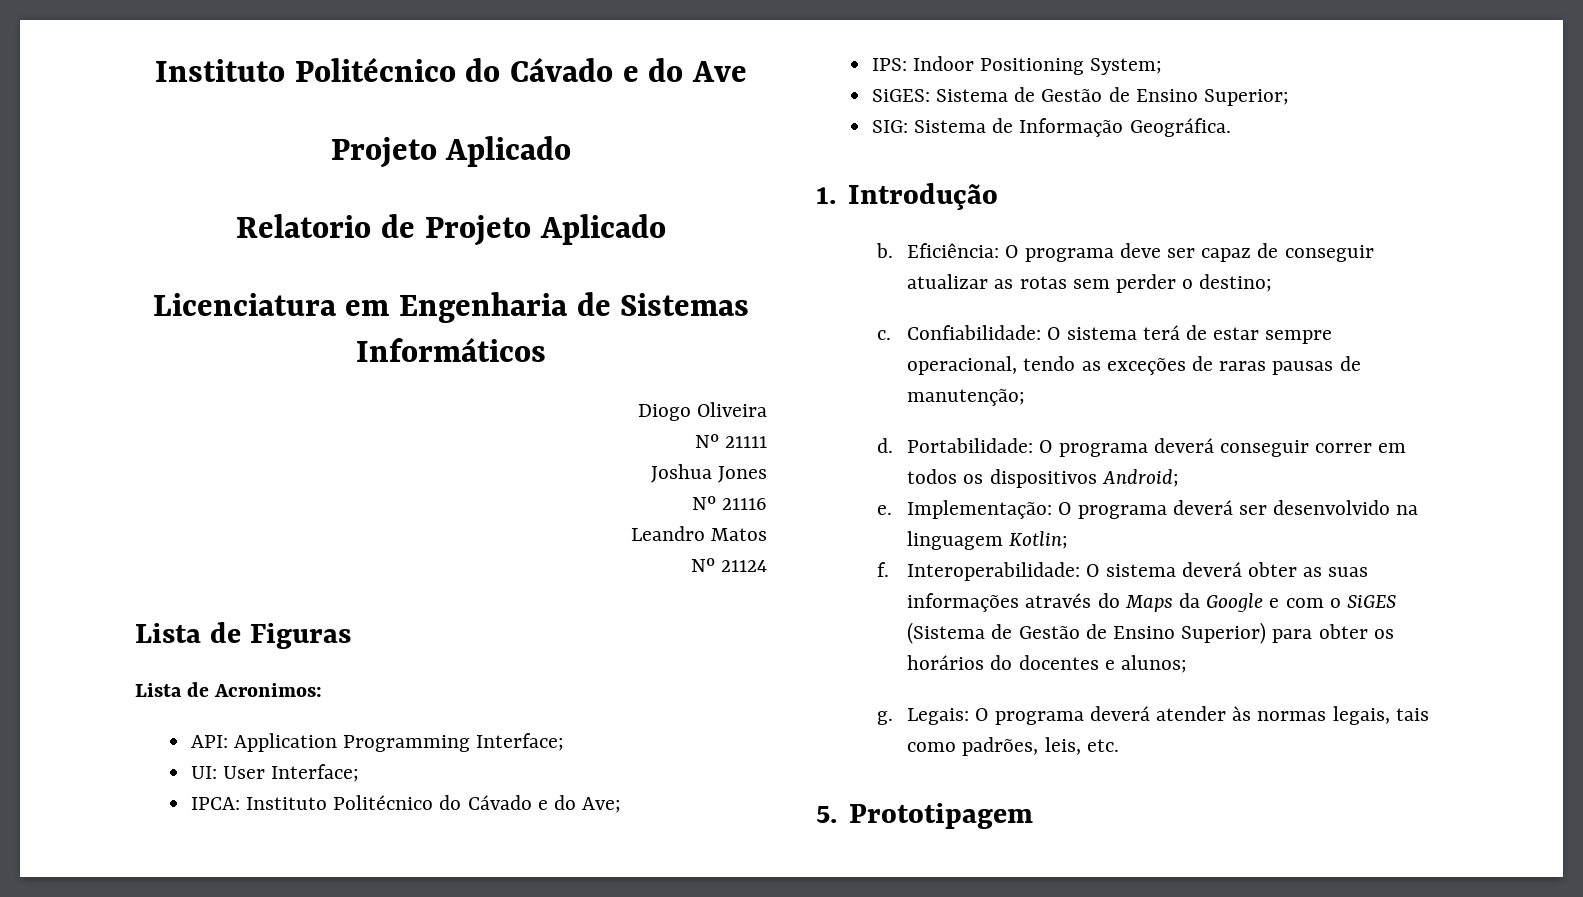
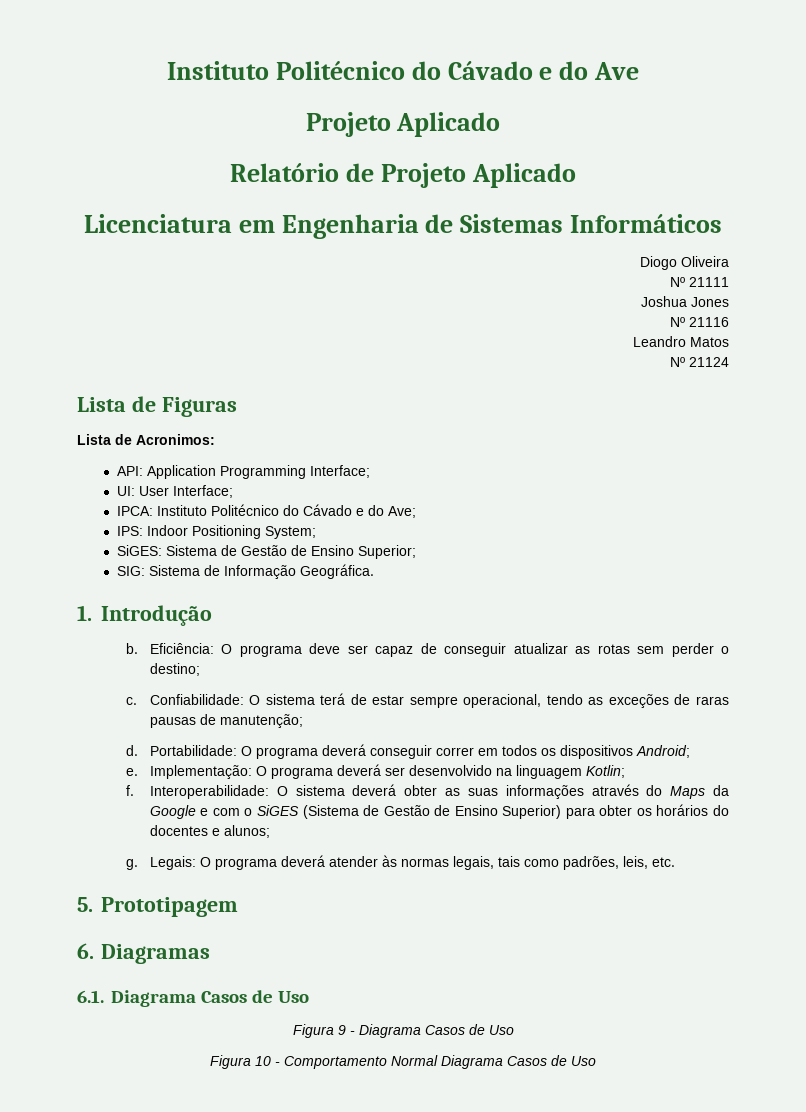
[236,214,372,238] Relatorio -> [230,163,340,182] Relatório
(1033, 816) none -> [77,943,211,964] [77,990,310,1007] [292,1024,514,1038] [210,1055,596,1069] // 6. Diagramas // 6.1. Diagrama Casos de Uso // Figura 9 - Diagrama Casos de Uso // Figura 10 - Comportamento Normal Diagrama Casos de Uso

